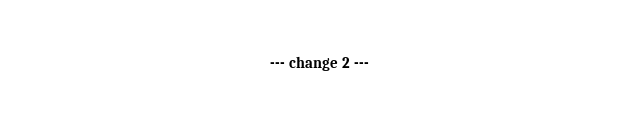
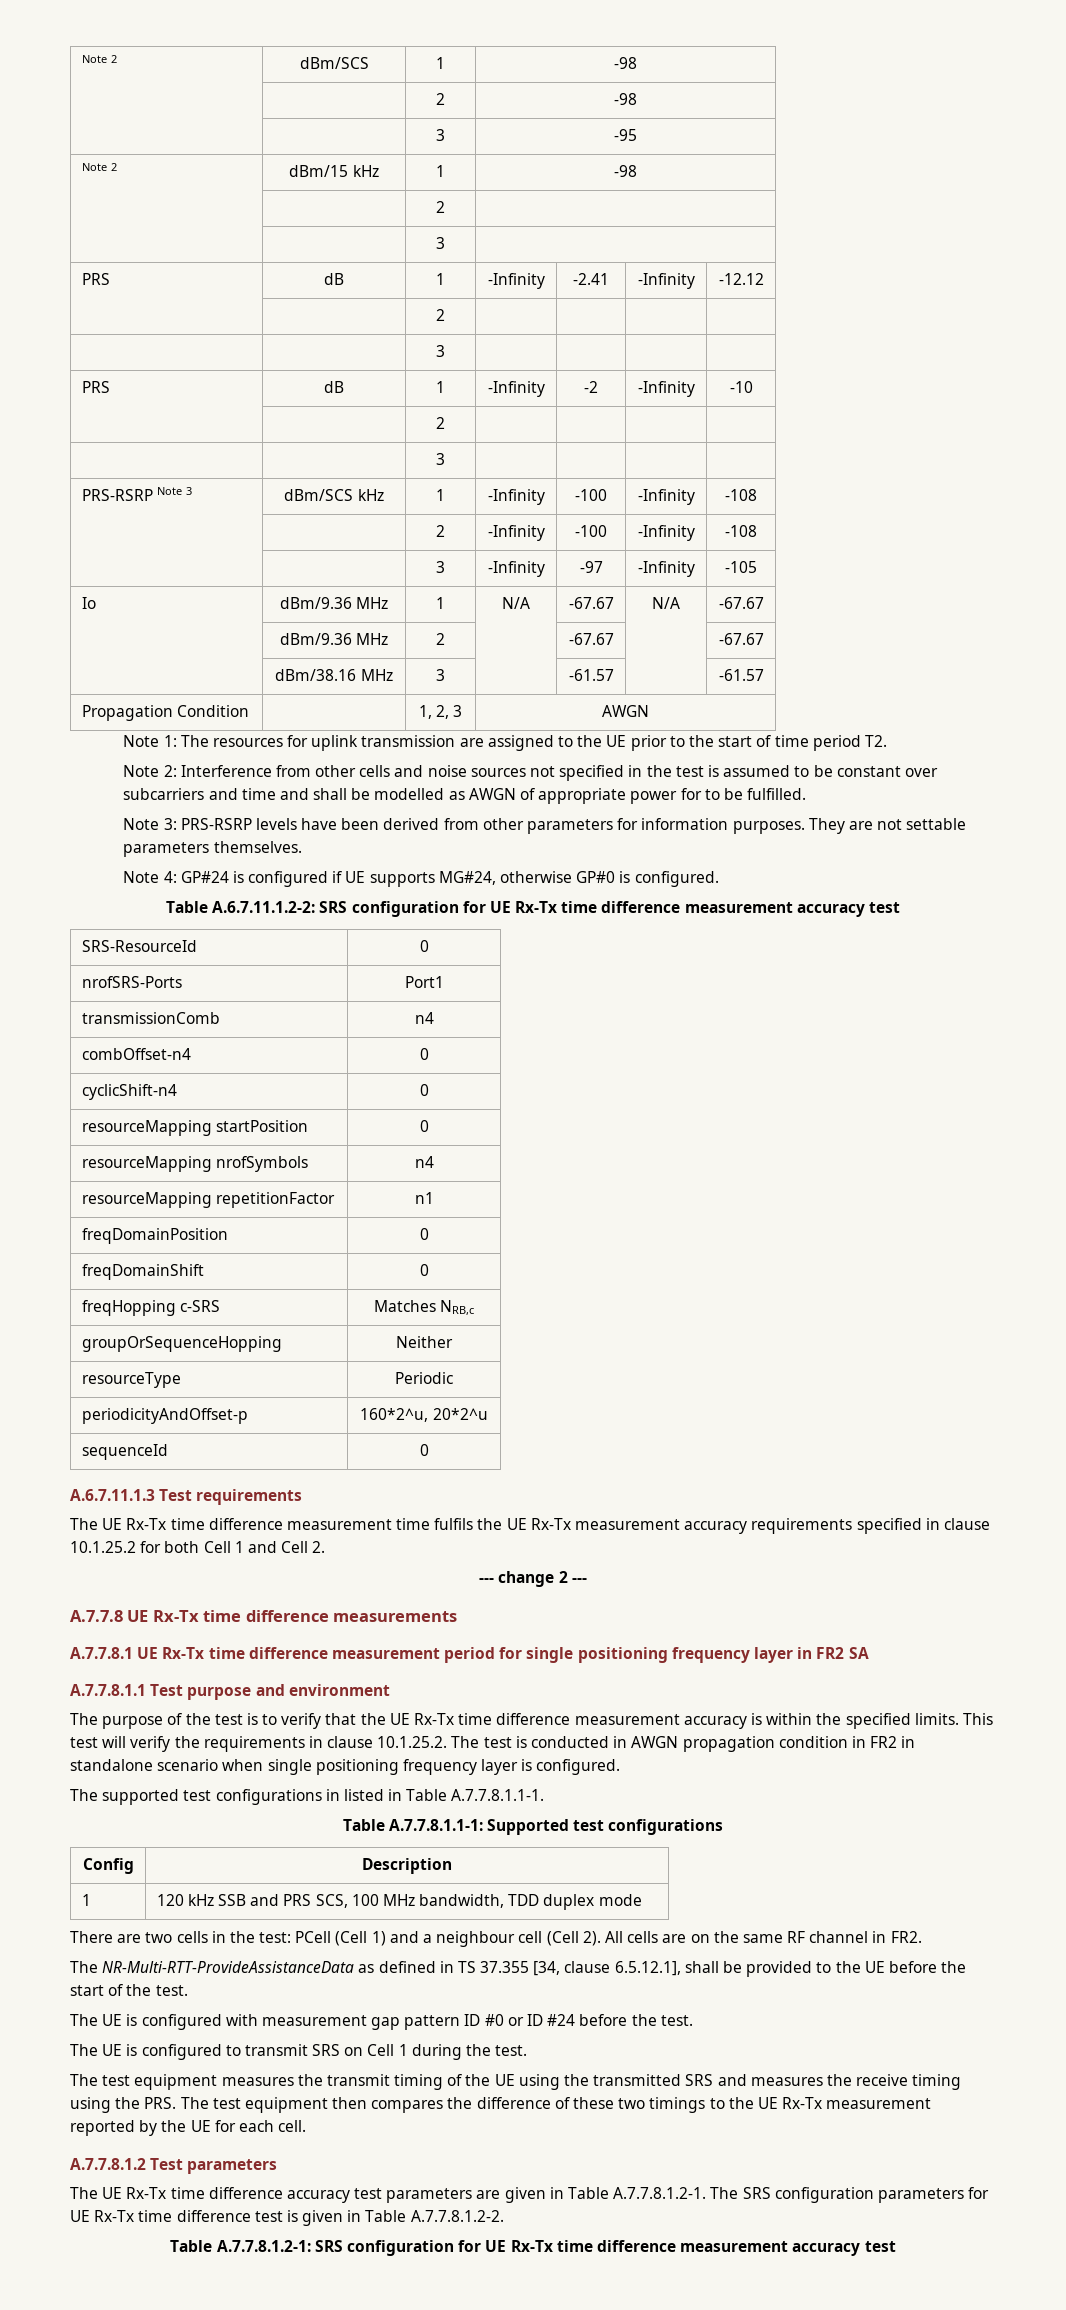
[270,56,369,71] --- change 2 --- -> [81,55,117,63] [299,57,369,69] [436,57,445,69] [614,57,637,69] [436,93,445,105] [614,93,637,105] [436,129,445,141] [614,129,637,141] [81,163,117,171] [289,165,379,177] [436,165,445,177] [614,165,637,177] [436,201,445,213] [436,237,445,249] [81,273,110,285] [324,273,344,285] [436,273,445,285] [487,273,545,289] [573,273,609,285] [637,273,695,289] [718,273,764,285] [436,309,445,321] [436,345,445,357] [81,381,110,393] [324,381,344,393] [436,381,445,393] [487,381,545,397] [584,381,598,393] [637,381,695,397] [729,381,753,393] [436,417,445,429] [436,453,445,465] [81,487,192,501] [284,489,384,501] [436,489,445,501] [487,489,545,505] [575,489,607,501] [637,489,695,505] [725,489,757,501] [436,525,445,537] [487,525,545,541] [575,525,607,537] [637,525,695,541] [725,525,757,537] [436,561,445,573] [487,561,545,577] [579,561,603,573] [637,561,695,577] [725,561,757,573] [81,597,96,609] [279,597,389,609] [436,597,445,609] [502,597,530,609] [568,597,614,609] [652,597,680,609] [718,597,764,609] [279,633,389,645] [436,633,445,645] [568,633,614,645] [718,633,764,645] [275,669,393,681] [436,669,445,681] [568,669,614,681] [718,669,764,681] [81,705,249,721] [418,705,463,719] [602,705,649,717] [123,735,887,751] [123,765,938,781] [123,788,807,804] [123,818,967,834] [123,841,302,857] [123,871,719,887] [165,901,901,917] [81,940,197,952] [419,940,429,952] [81,976,182,988] [404,976,444,988] [81,1012,220,1024] [414,1012,434,1024] [81,1048,191,1060] [419,1048,429,1060] [81,1084,177,1100] [419,1084,429,1096] [81,1120,308,1136] [419,1120,429,1132] [81,1156,308,1172] [414,1156,434,1168] [81,1192,335,1208] [414,1192,434,1204] [81,1228,228,1244] [419,1228,429,1240] [81,1264,204,1280] [419,1264,429,1276] [81,1300,220,1316] [373,1300,475,1315] [81,1336,282,1352] [396,1336,453,1348] [81,1372,181,1388] [395,1372,453,1384] [81,1408,248,1424] [360,1408,488,1422] [81,1444,168,1460] [419,1444,429,1456] [70,1489,303,1505] [70,1518,990,1534] [70,1541,326,1553] [479,1571,587,1587] [70,1610,458,1622] [70,1647,869,1663] [70,1684,390,1700] [70,1713,993,1729] [70,1736,916,1752] [70,1759,621,1775] [70,1789,545,1805] [342,1819,724,1835] [82,1858,134,1874] [362,1858,452,1874] [81,1894,91,1906] [156,1894,642,1910] [70,1931,922,1947] [70,1961,967,1977] [70,1984,188,1996] [70,2014,693,2030] [70,2044,528,2060] [70,2074,962,2090] [70,2097,932,2113] [70,2120,307,2136] [70,2158,278,2174] [70,2187,990,2203] [70,2210,504,2226] [170,2240,896,2256] Note 2 | dBm/SCS | 1 | -98 // | | 2 | -98 // | | 3 | -95 // Note 2 | dBm/15 kHz | 1 | -98 // | | 2 | // | | 3 | // PRS | dB | 1 | -Infinity | -2.41 | -Infinity | -12.12 // | | 2 | | | | // | | 3 | | | | // PRS | dB | 1 | -Infinity | -2 | -Infinity | -10 // | | 2 | | | | // | | 3 | | | | // PRS-RSRP Note 3 | dBm/SCS kHz | 1 | -Infinity | -100 | -Infinity | -108 // | | 2 | -Infinity | -100 | -Infinity | -108 // | | 3 | -Infinity | -97 | -Infinity | -105 // Io | dBm/9.36 MHz | 1 | N/A | -67.67 | N/A | -67.67 // | dBm/9.36 MHz | 2 | | -67.67 | | -67.67 // | dBm/38.16 MHz | 3 | | -61.57 | | -61.57 // Propagation Condition | | 1, 2, 3 | AWGN // Note 1: The resources for uplink transmission are assigned to the UE prior to the start of time period T2. // Note 2: Interference from other cells and noise sources not specified in the test is assumed to be constant over subcarriers and time and shall be modelled as AWGN of appropriate power for to be fulfilled. // Note 3: PRS-RSRP levels have been derived from other parameters for information purposes. They are not settable parameters themselves. // Note 4: GP#24 is configured if UE supports MG#24, otherwise GP#0 is configured. // Table A.6.7.11.1.2-2: SRS configuration for UE Rx-Tx time difference measurement accuracy test // SRS-ResourceId | 0 // nrofSRS-Ports | Port1 // transmissionComb | n4 // combOffset-n4 | 0 // cyclicShift-n4 | 0 // resourceMapping startPosition | 0 // resourceMapping nrofSymbols | n4 // resourceMapping repetitionFactor | n1 // freqDomainPosition | 0 // freqDomainShift | 0 // freqHopping c-SRS | Matches NRB,c // groupOrSequenceHopping | Neither // resourceType | Periodic // periodicityAndOffset-p | 160*2^u, 20*2^u // sequenceId | 0 // A.6.7.11.1.3 Test requirements // The UE Rx-Tx time difference measurement time fulfils the UE Rx-Tx measurement accuracy requirements specified in clause 10.1.25.2 for both Cell 1 and Cell 2. // --- change 2 --- // A.7.7.8 UE Rx-Tx time difference measurements // A.7.7.8.1 UE Rx-Tx time difference measurement period for single positioning frequency layer in FR2 SA // A.7.7.8.1.1 Test purpose and environment // The purpose of the test is to verify that the UE Rx-Tx time difference measurement accuracy is within the specified limits. This test will verify the requirements in clause 10.1.25.2. The test is conducted in AWGN propagation condition in FR2 in standalone scenario when single positioning frequency layer is configured. // The supported test configurations in listed in Table A.7.7.8.1.1-1. // Table A.7.7.8.1.1-1: Supported test configurations // Config | Description // 1 | 120 kHz SSB and PRS SCS, 100 MHz bandwidth, TDD duplex mode // There are two cells in the test: PCell (Cell 1) and a neighbour cell (Cell 2). All cells are on the same RF channel in FR2. // The NR-Multi-RTT-ProvideAssistanceData as defined in TS 37.355 [34, clause 6.5.12.1], shall be provided to the UE before the start of the test. // The UE is configured with measurement gap pattern ID #0 or ID #24 before the test. // The UE is configured to transmit SRS on Cell 1 during the test. // The test equipment measures the transmit timing of the UE using the transmitted SRS and measures the receive timing using the PRS. The test equipment then compares the difference of these two timings to the UE Rx-Tx measurement reported by the UE for each cell. // A.7.7.8.1.2 Test parameters // The UE Rx-Tx time difference accuracy test parameters are given in Table A.7.7.8.1.2-1. The SRS configuration parameters for UE Rx-Tx time difference test is given in Table A.7.7.8.1.2-2. // Table A.7.7.8.1.2-1: SRS configuration for UE Rx-Tx time difference measurement accuracy test

